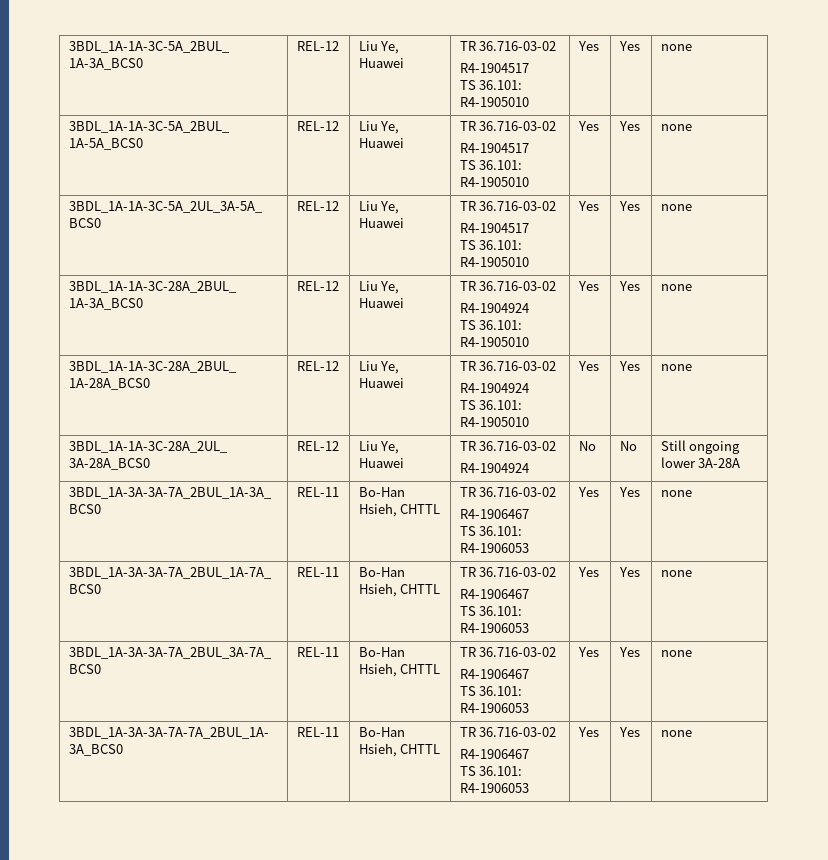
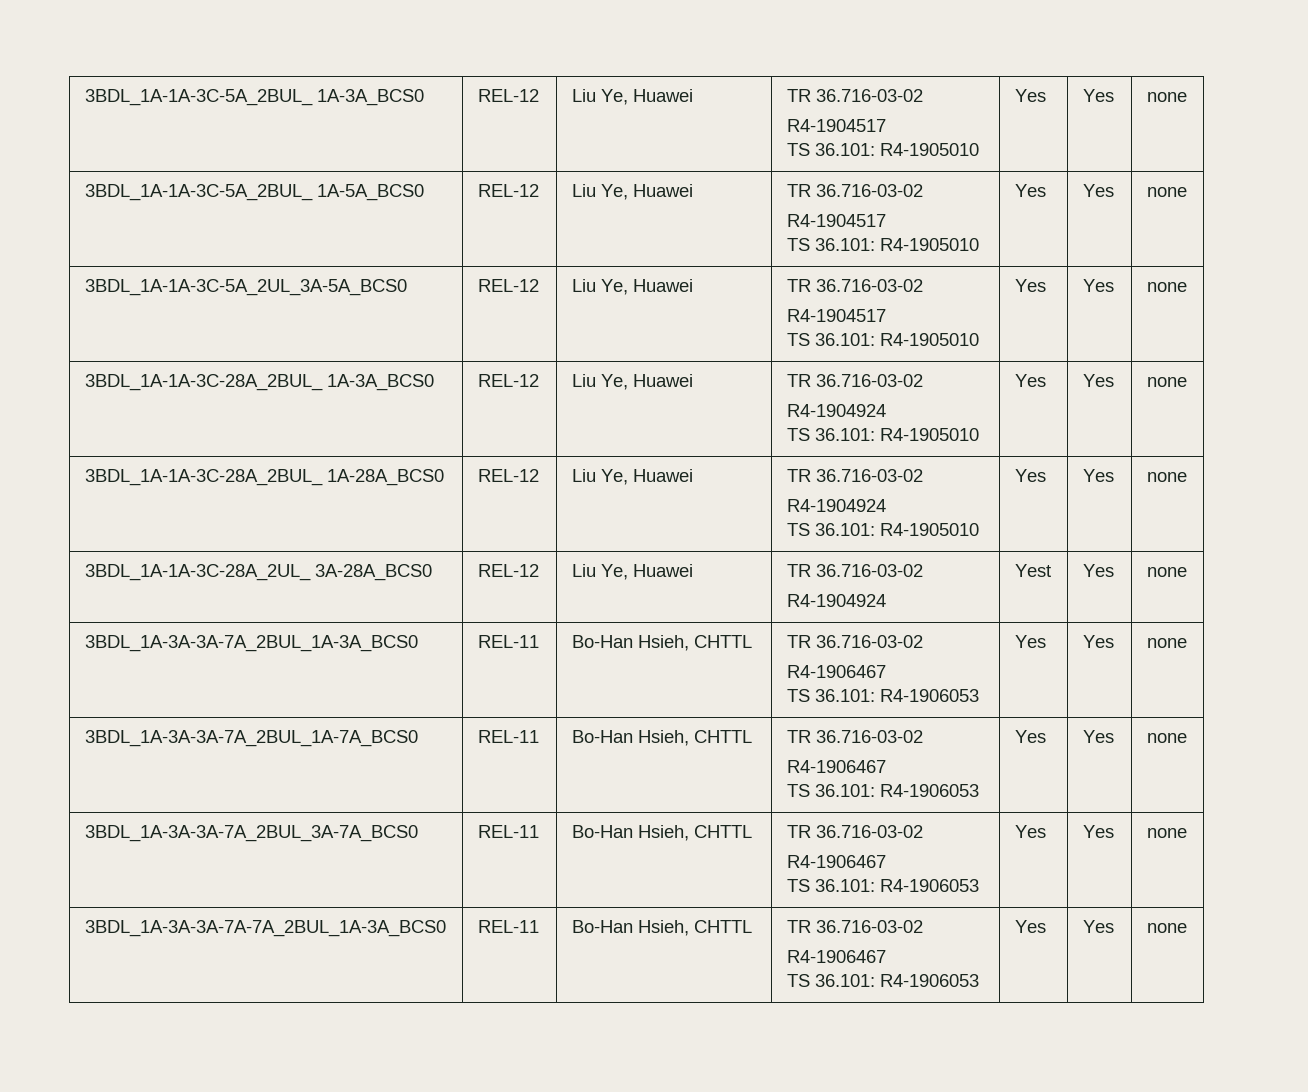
[578,441,596,451] [619,441,637,451] [660,440,741,454] [660,457,741,468] No | No | Still ongoing lower 3A-28A -> [1014,564,1051,577] [1082,564,1114,577] [1146,567,1187,577] Yest | Yes | none

